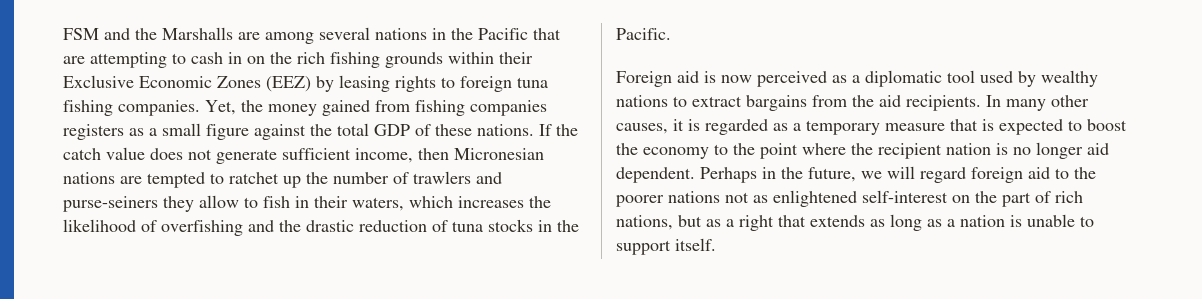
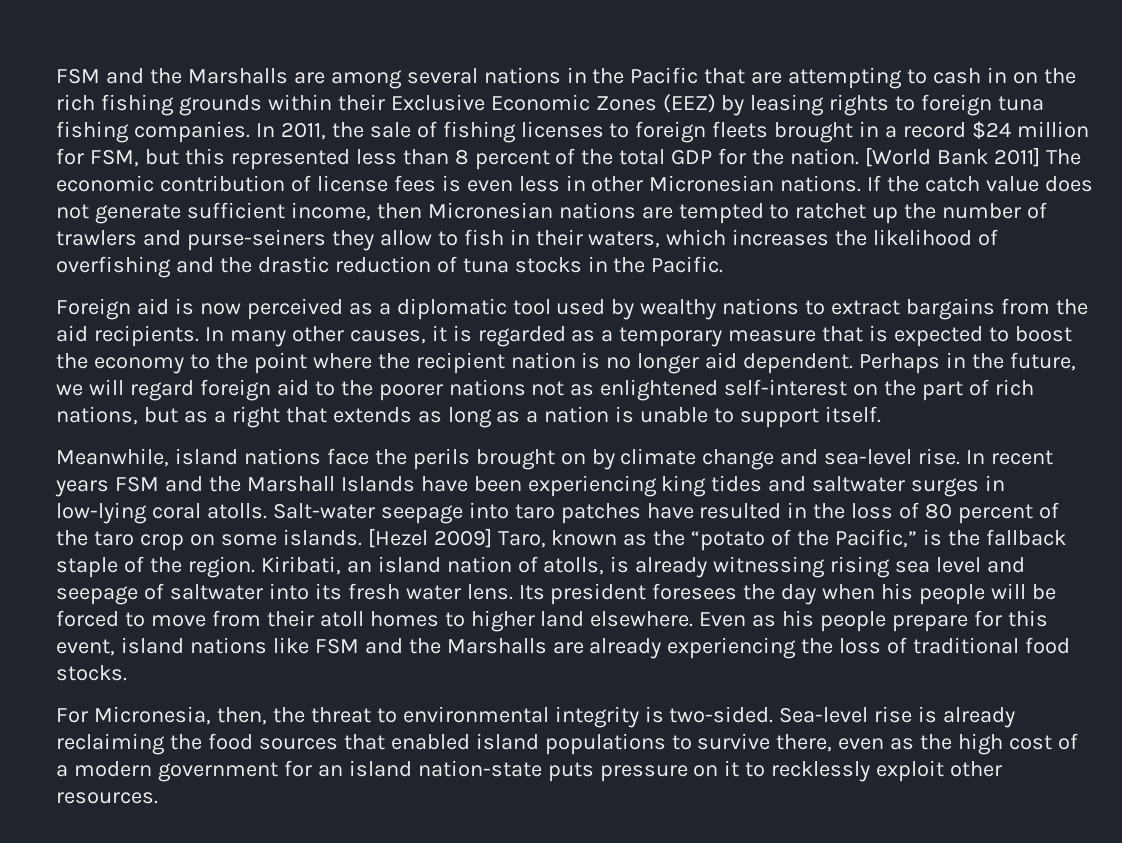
[205,100,547,116] [63,123,472,140] Yet, the money gained from fishing companies registers as a small figure against the total GDP of these -> [255,121,1089,143] [56,147,1081,170] [56,175,775,192] In 2011, the sale of fishing licenses to foreign fleets brought in a record $24 million for FSM, but this represented less than 8 percent of the total GDP for the nation. [World Bank 2011] The economic contribution of license fees is even less in other Micronesian
(716, 244) none -> [56,448,1054,470] [55,475,1006,497] [56,502,1060,524] [56,528,1066,551] [56,556,1026,578] [56,583,1056,605] [56,610,1048,632] [56,637,1071,659] [56,665,127,681] [56,706,1016,728] [56,733,1079,755] [56,760,1003,782] [56,792,158,804] // Meanwhile, island nations face the perils brought on by climate change and sea-level rise. In recent years FSM and the Marshall Islands have been experiencing king tides and saltwater surges in low-lying coral atolls. Salt-water seepage into taro patches have resulted in the loss of 80 percent of the taro crop on some islands. [Hezel 2009] Taro, known as the “potato of the Pacific,” is the fallback staple of the region. Kiribati, an island nation of atolls, is already witnessing rising sea level and seepage of saltwater into its fresh water lens. Its president foresees the day when his people will be forced to move from their atoll homes to higher land elsewhere. Even as his people prepare for this event, island nations like FSM and the Marshalls are already experiencing the loss of traditional food stocks. // For Micronesia, then, the threat to environmental integrity is two-sided. Sea-level rise is already reclaiming the food sources that enabled island populations to survive there, even as the high cost of a modern government for an island nation-state puts pressure on it to recklessly exploit other resources.

